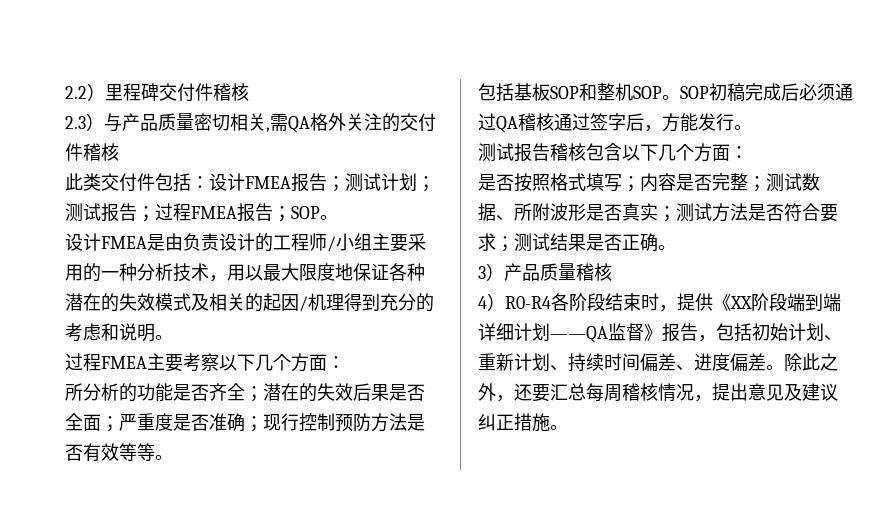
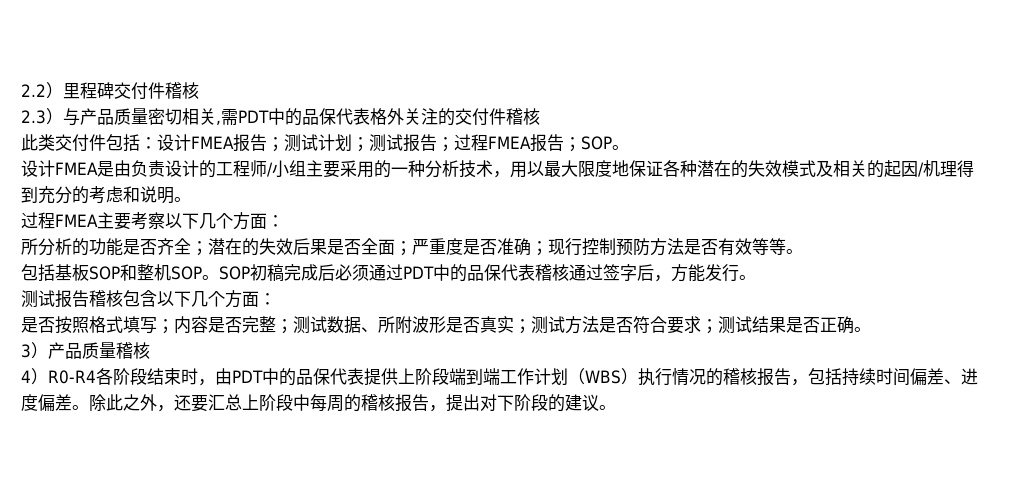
[288,116,310,133] QA -> [238,108,370,126] PDT中的品保代表
[496,116,518,133] QA -> [403,264,535,282] PDT中的品保代表
[677,293,841,311] [478,323,842,343] [478,353,568,371] 提供《XX阶段端到端详细计划——QA监督》报告，包括初始计划、重新计划、 -> [215,368,842,386] 由PDT中的品保代表提供上阶段端到端工作计划（WBS）执行情况的稽核报告，包括
[586,383,838,402] [478,413,550,432] 每周稽核情况，提出意见及建议纠正措施 -> [242,394,599,412] 上阶段中每周的稽核报告，提出对下阶段的建议

